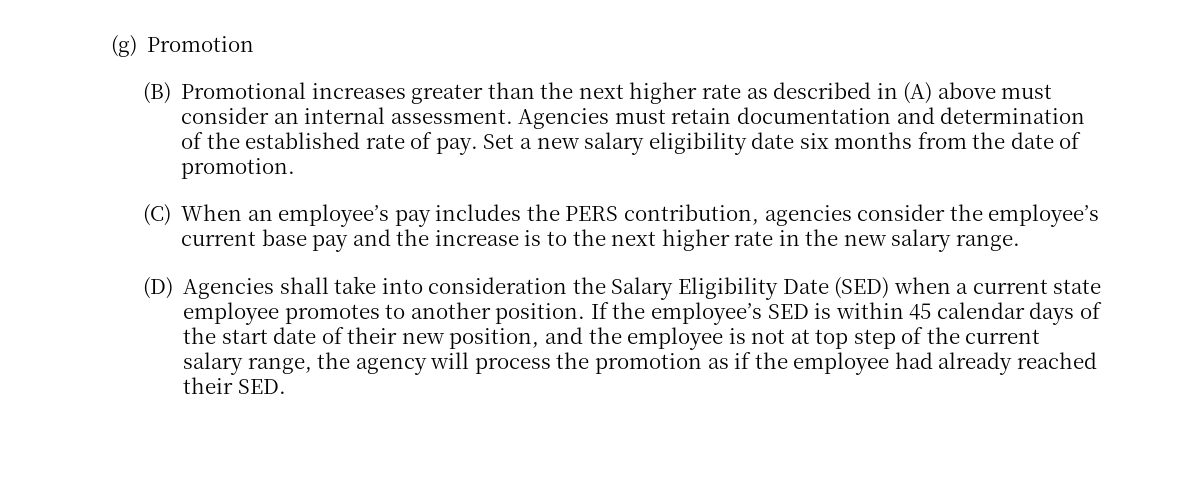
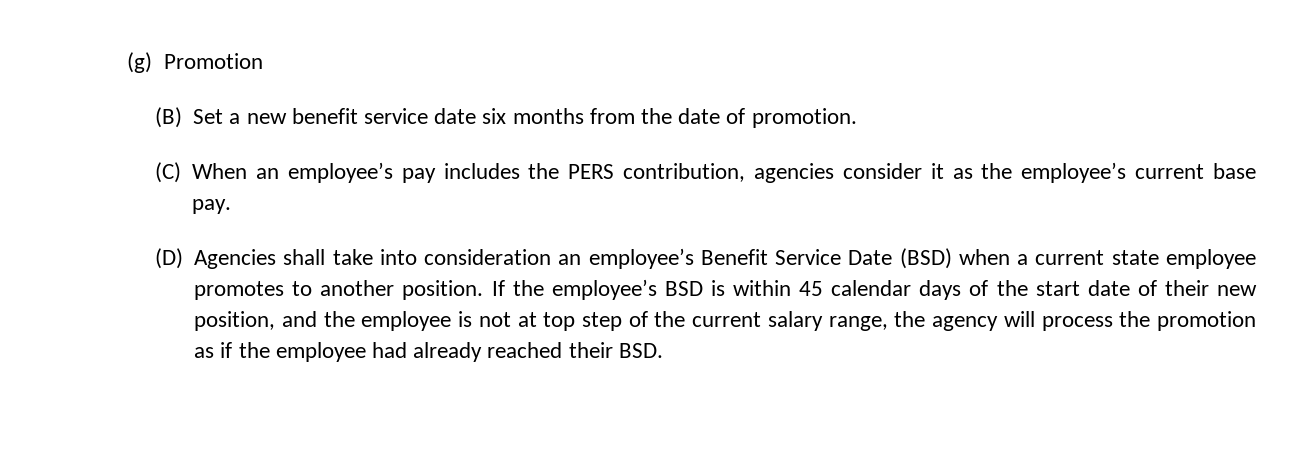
[181,82,1053,104] [181,107,1086,129] [181,132,478,155] Promotional increases greater than the next higher rate as described in (A) above must consider an internal assessment. Agencies must retain documentation and determination of the established rate of pay. -> (182, 117) none
[584,132,747,155] salary eligibility -> [291,108,429,124] benefit service
(946, 212) none -> [930,163,973,179] it as
[312,229,1020,252] pay and the increase is to the next higher rate in the new salary range. -> [192,199,232,214] pay.
[572,277,890,300] the Salary Eligibility Date (SED) -> [558,248,952,269] an employee’s Benefit Service Date (BSD)
[767,304,809,319] SED -> [664,281,703,296] BSD
[237,379,286,394] SED. -> [618,343,663,358] BSD.

